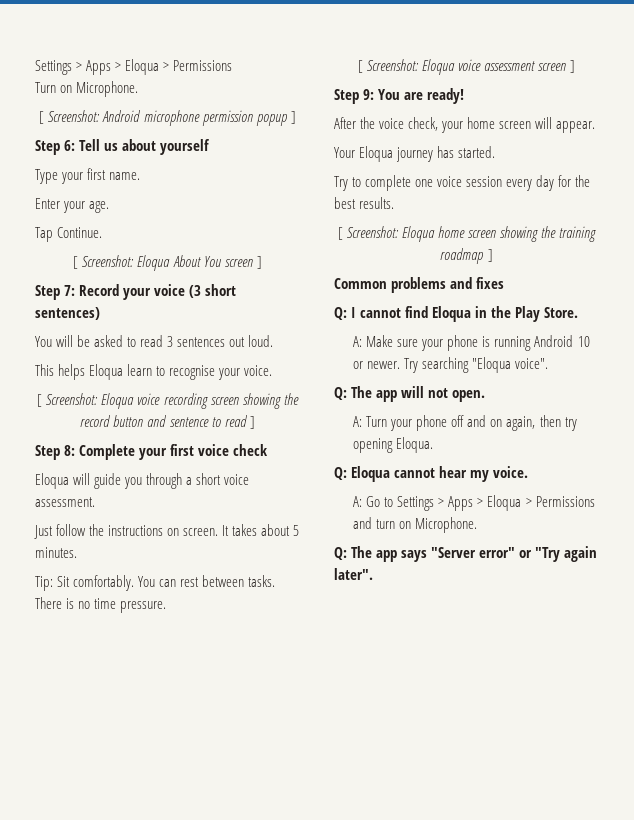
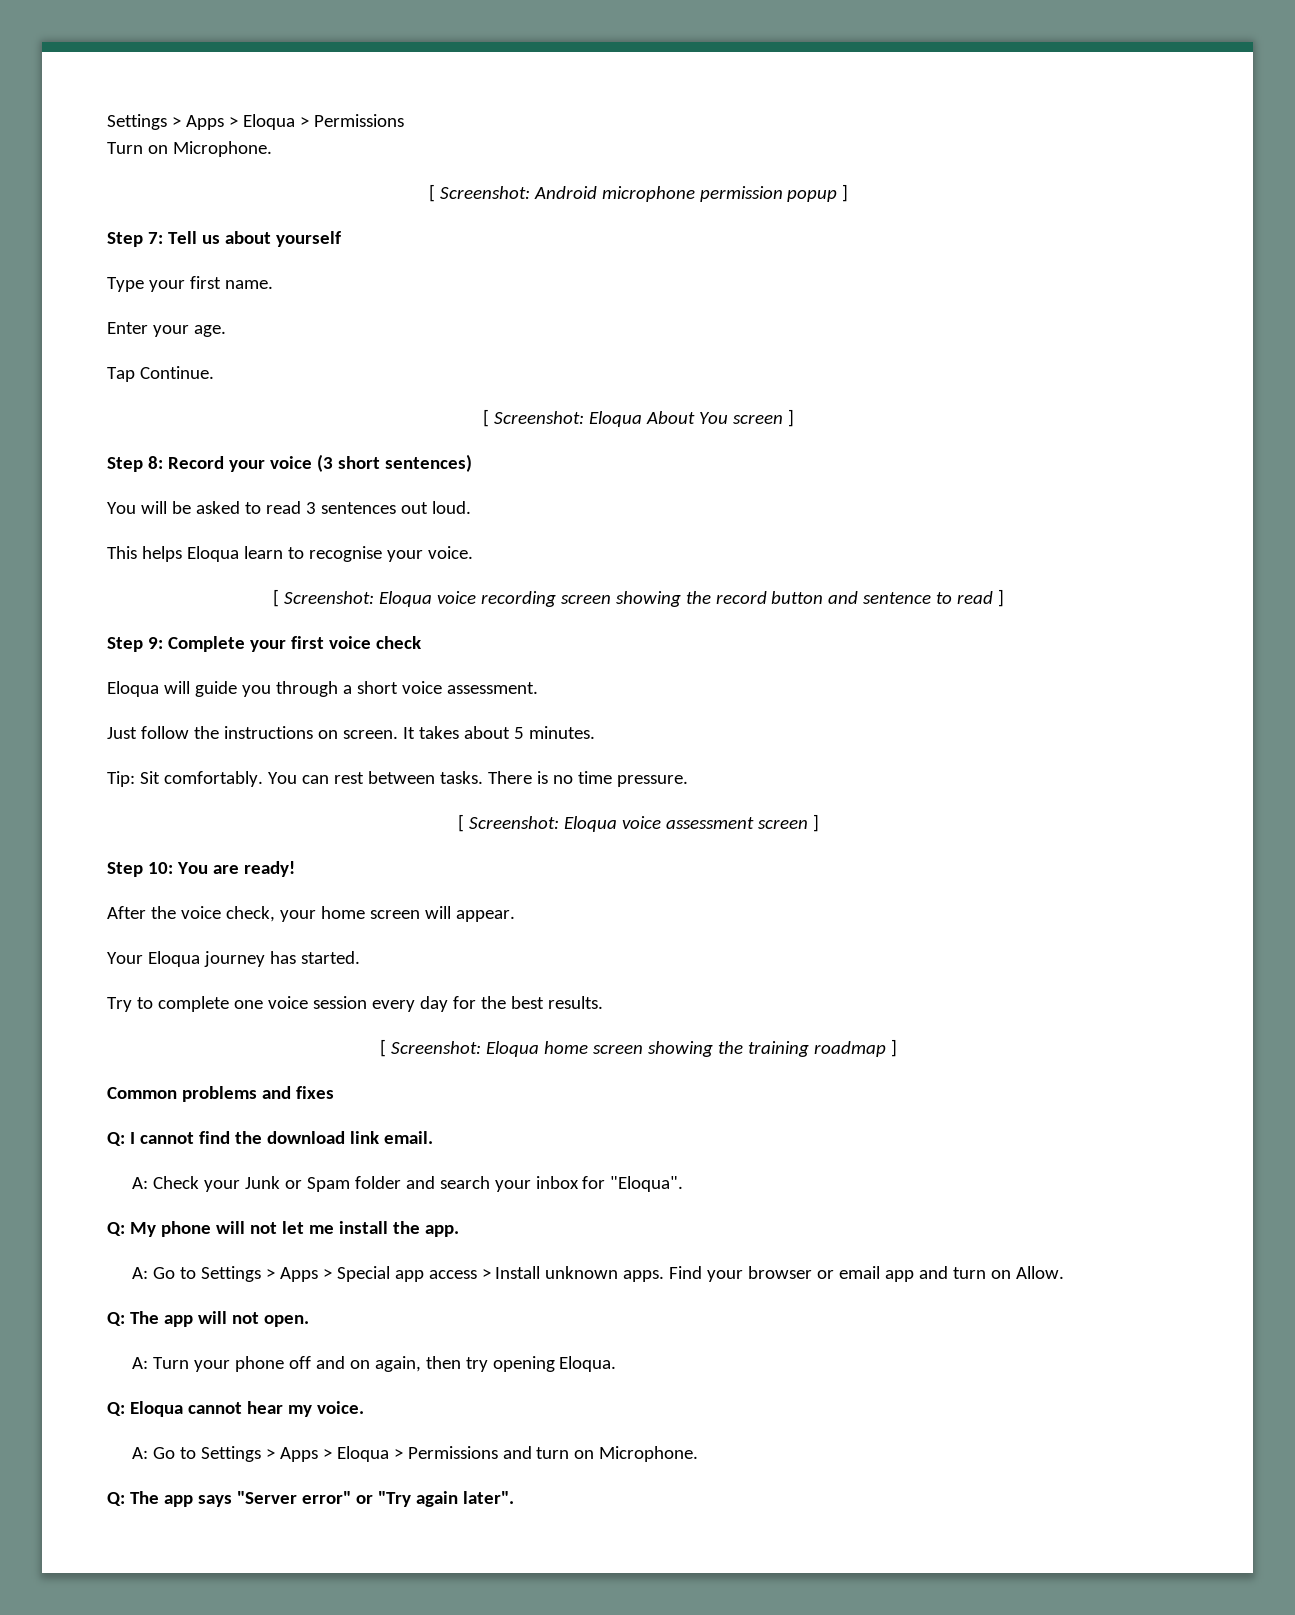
[64,140,76,151] 6: -> [147,232,163,244] 7:
[64,285,76,296] 7: -> [147,456,163,469] 8:
[64,445,76,456] 8: -> [147,637,163,649] 9:
[363,89,375,100] 9: -> [147,862,173,874] 10:
[432,306,579,322] [353,335,590,351] [353,357,549,373] Eloqua in the Play Store. // A: Make sure your phone is running Android 10 or newer. Try searching "Eloqua voice". -> [234,1131,433,1144] [131,1176,684,1192] [107,1221,459,1237] [131,1266,1065,1282] the download link email. // A: Check your Junk or Spam folder and search your inbox for "Eloqua". // Q: My phone will not let me install the app. // A: Go to Settings > Apps > Special app access > Install unknown apps. Find your browser or email app and turn on Allow.

